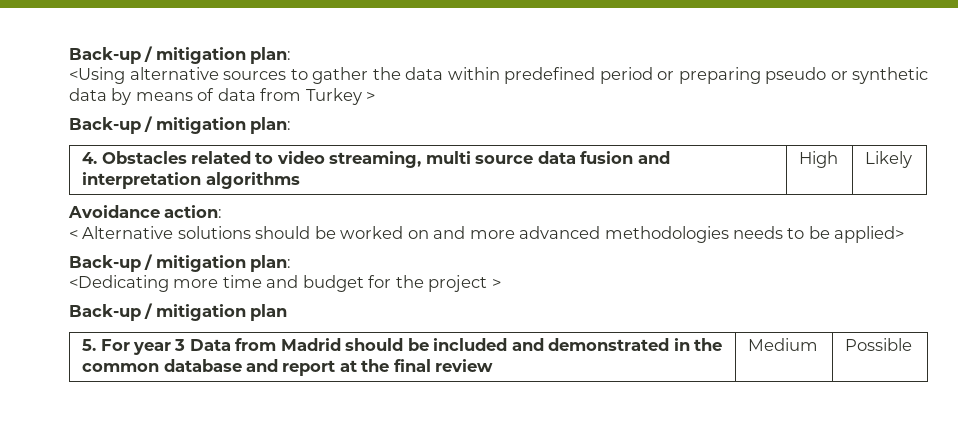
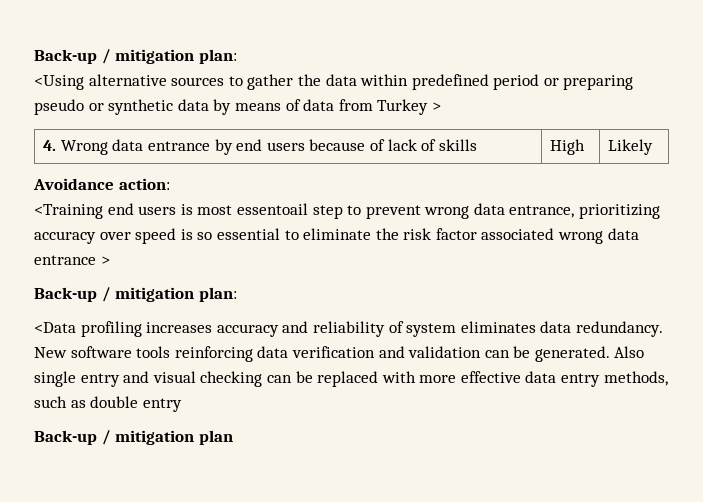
[69,116,292,134] [82,151,670,168] [82,172,300,189] [799,151,839,168] [865,151,913,168] [68,205,223,218] [69,226,905,243] [69,254,292,272] [69,275,501,292] [69,303,288,321] [82,338,722,355] [82,359,494,376] [748,338,819,351] [845,338,913,351] // Back-up / mitigation plan: // 4. Obstacles related to video streaming, multi source data fusion and interpretation algorithms | High | Likely // Avoidance action: // < Alternative solutions should be worked on and more advanced methodologies needs to be applied> // Back-up / mitigation plan: // <Dedicating more time and budget for the project > // Back-up / mitigation plan // 5. For year 3 Data from Madrid should be included and demonstrated in the common database and report at the final review | Medium | Possible -> [43,139,477,155] [550,139,586,155] [608,139,654,155] [33,178,170,190] [34,203,661,219] [34,228,639,244] [34,255,110,265] [34,287,237,302] [34,321,663,337] [34,346,645,362] [34,371,668,387] [34,396,182,412] [34,430,233,445] // 4. Wrong data entrance by end users because of lack of skills | High | Likely // Avoidance action: // <Training end users is most essentoail step to prevent wrong data entrance, prioritizing accuracy over speed is so essential to eliminate the risk factor associated wrong data entrance > // Back-up / mitigation plan: // <Data profiling increases accuracy and reliability of system eliminates data redundancy. New software tools reinforcing data verification and validation can be generated. Also single entry and visual checking can be replaced with more effective data entry methods, such as double entry // Back-up / mitigation plan

